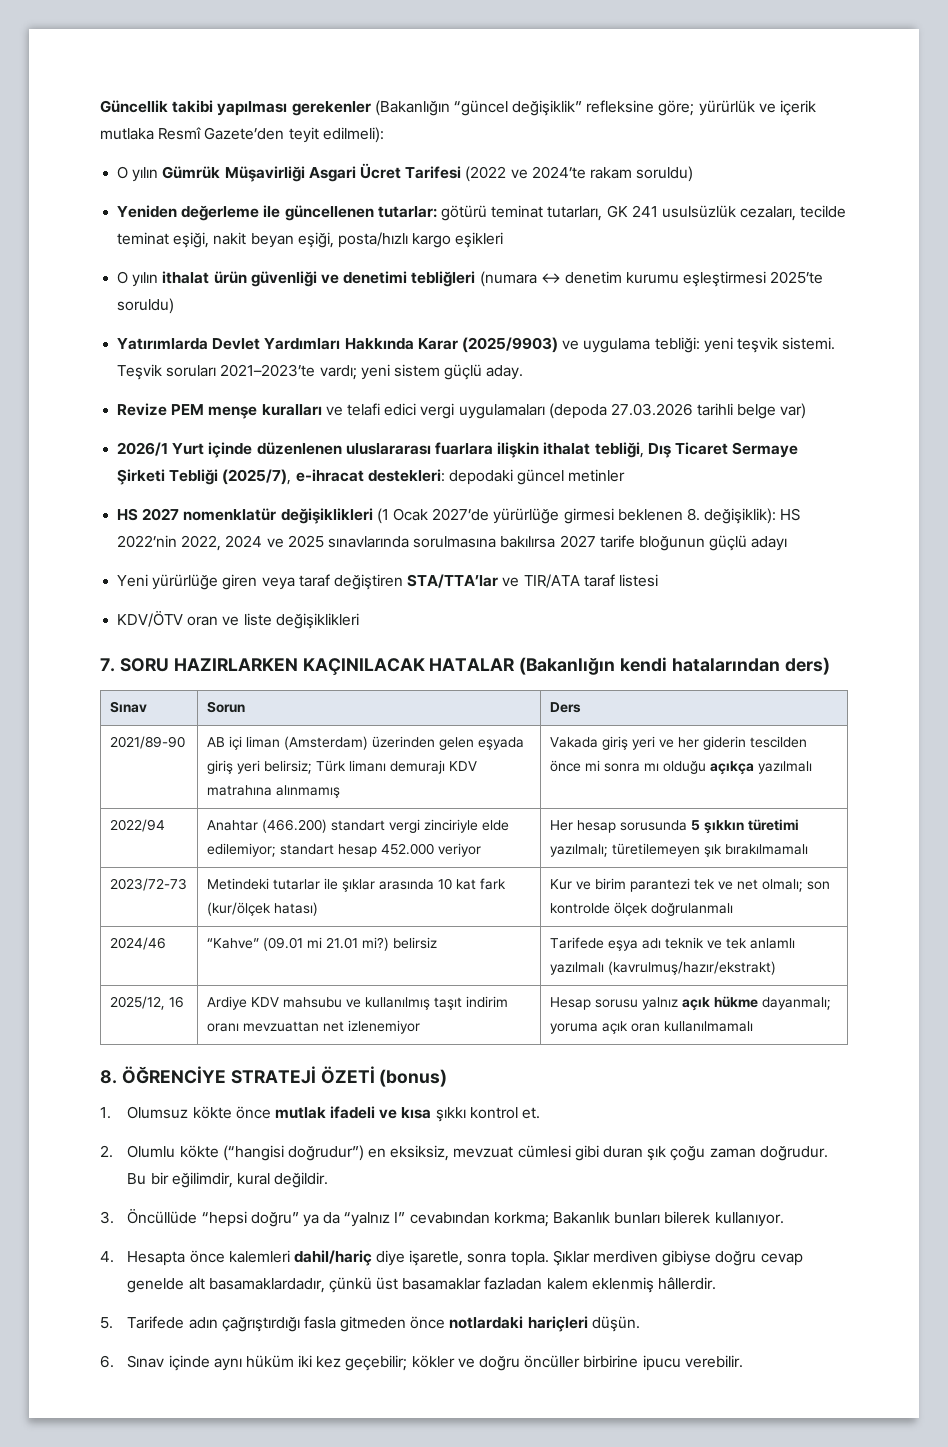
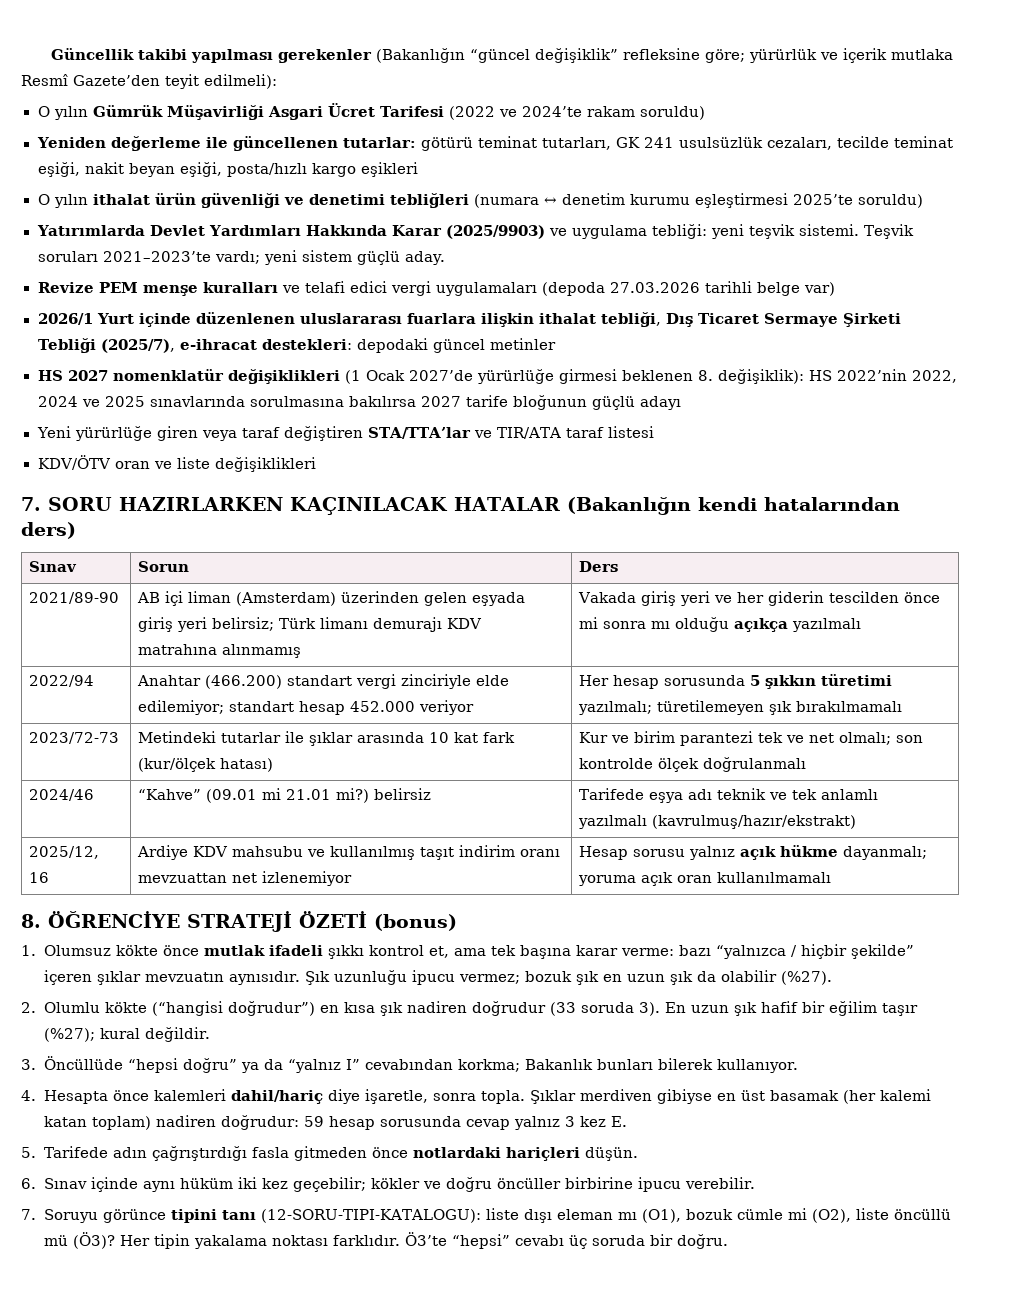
[379,1107,541,1122] ve kısa şıkkı kontrol et. -> [327,944,914,959] [43,970,833,985] şıkkı kontrol et, ama tek başına karar verme: bazı “yalnızca / hiçbir şekilde” içeren şıklar mevzuatın aynısıdır. Şık uzunluğu ipucu vermez; bozuk şık en uzun şık da olabilir (%27).
[390,1145,828,1161] [127,1172,233,1188] eksiksiz, mevzuat cümlesi gibi duran şık çoğu zaman doğrudur. Bu bir eğilimdir, -> [343,1001,918,1016] [43,1028,95,1042] kısa şık nadiren doğrudur (33 soruda 3). En uzun şık hafif bir eğilim taşır (%27);
[715,1251,803,1266] [127,1277,717,1293] doğru cevap genelde alt basamaklardadır, çünkü üst basamaklar fazladan kalem eklenmiş hâllerdir. -> [716,1089,931,1104] [43,1115,627,1130] en üst basamak (her kalemi katan toplam) nadiren doğrudur: 59 hesap sorusunda cevap yalnız 3 kez E.
(743, 1361) none -> [21,1208,951,1223] [43,1232,729,1249] // 7. Soruyu görünce tipini tanı (12-SORU-TIPI-KATALOGU): liste dışı eleman mı (O1), bozuk cümle mi (O2), liste öncüllü mü (Ö3)? Her tipin yakalama noktası farklıdır. Ö3’te “hepsi” cevabı üç soruda bir doğru.

